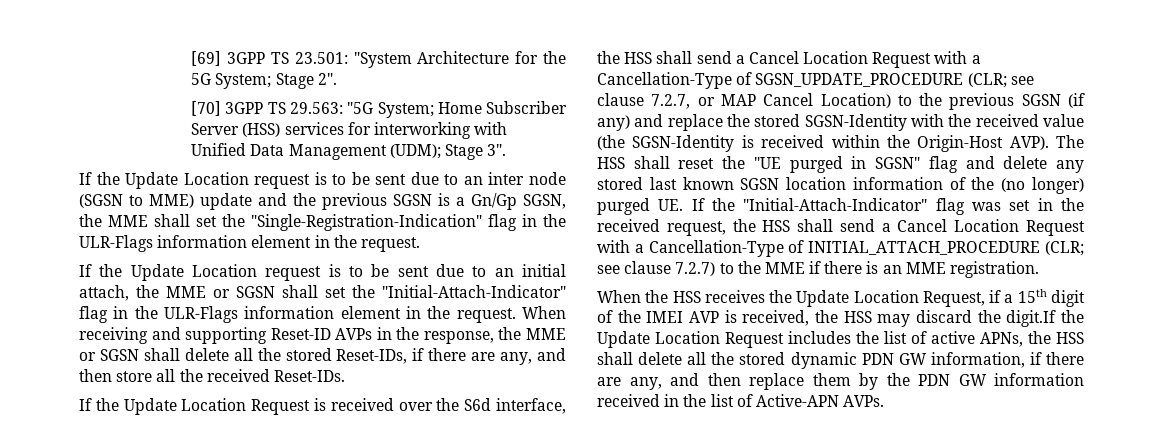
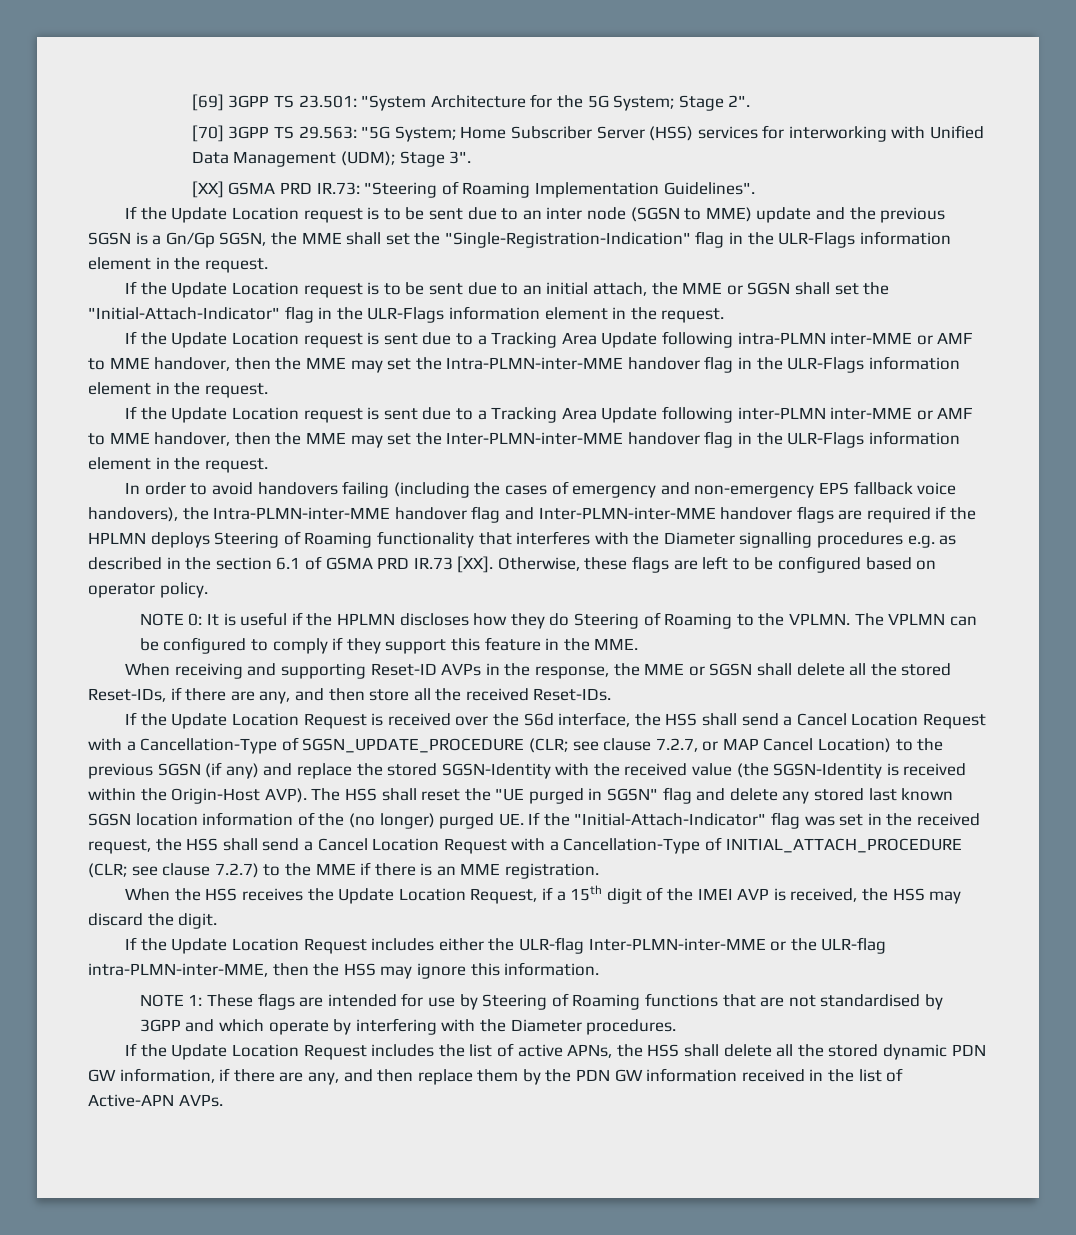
(507, 150) none -> [191,181,755,198] // [XX] GSMA PRD IR.73: "Steering of Roaming Implementation Guidelines".
(516, 315) none -> [125,331,974,348] [88,356,960,373] [88,382,268,398] [125,406,974,423] [88,431,960,448] [88,457,268,473] [125,481,957,498] [88,506,977,523] [88,531,957,548] [88,556,937,573] [88,582,208,598] [139,612,977,629] [139,637,639,654] // If the Update Location request is sent due to a Tracking Area Update following intra-PLMN inter-MME or AMF to MME handover, then the MME may set the Intra-PLMN-inter-MME handover flag in the ULR-Flags information element in the request. // If the Update Location request is sent due to a Tracking Area Update following inter-PLMN inter-MME or AMF to MME handover, then the MME may set the Inter-PLMN-inter-MME handover flag in the ULR-Flags information element in the request. // In order to avoid handovers failing (including the cases of emergency and non-emergency EPS fallback voice handovers), the Intra-PLMN-inter-MME handover flag and Inter-PLMN-inter-MME handover flags are required if the HPLMN deploys Steering of Roaming functionality that interferes with the Diameter signalling procedures e.g. as described in the section 6.1 of GSMA PRD IR.73 [XX]. Otherwise, these flags are left to be configured based on operator policy. // NOTE 0: It is useful if the HPLMN discloses how they do Steering of Roaming to the VPLMN. The VPLMN can be configured to comply if they support this feature in the MME. //
[1006,310,1057,327] digit.If -> [178,913,218,929] [125,937,887,954] [88,962,600,979] [139,993,943,1010] [139,1018,677,1035] [125,1043,138,1056] digit. // If the Update Location Request includes either the ULR-flag Inter-PLMN-inter-MME or the ULR-flag intra-PLMN-inter-MME, then the HSS may ignore this information. // NOTE 1: These flags are intended for use by Steering of Roaming functions that are not standardised by 3GPP and which operate by interfering with the Diameter procedures. // If

